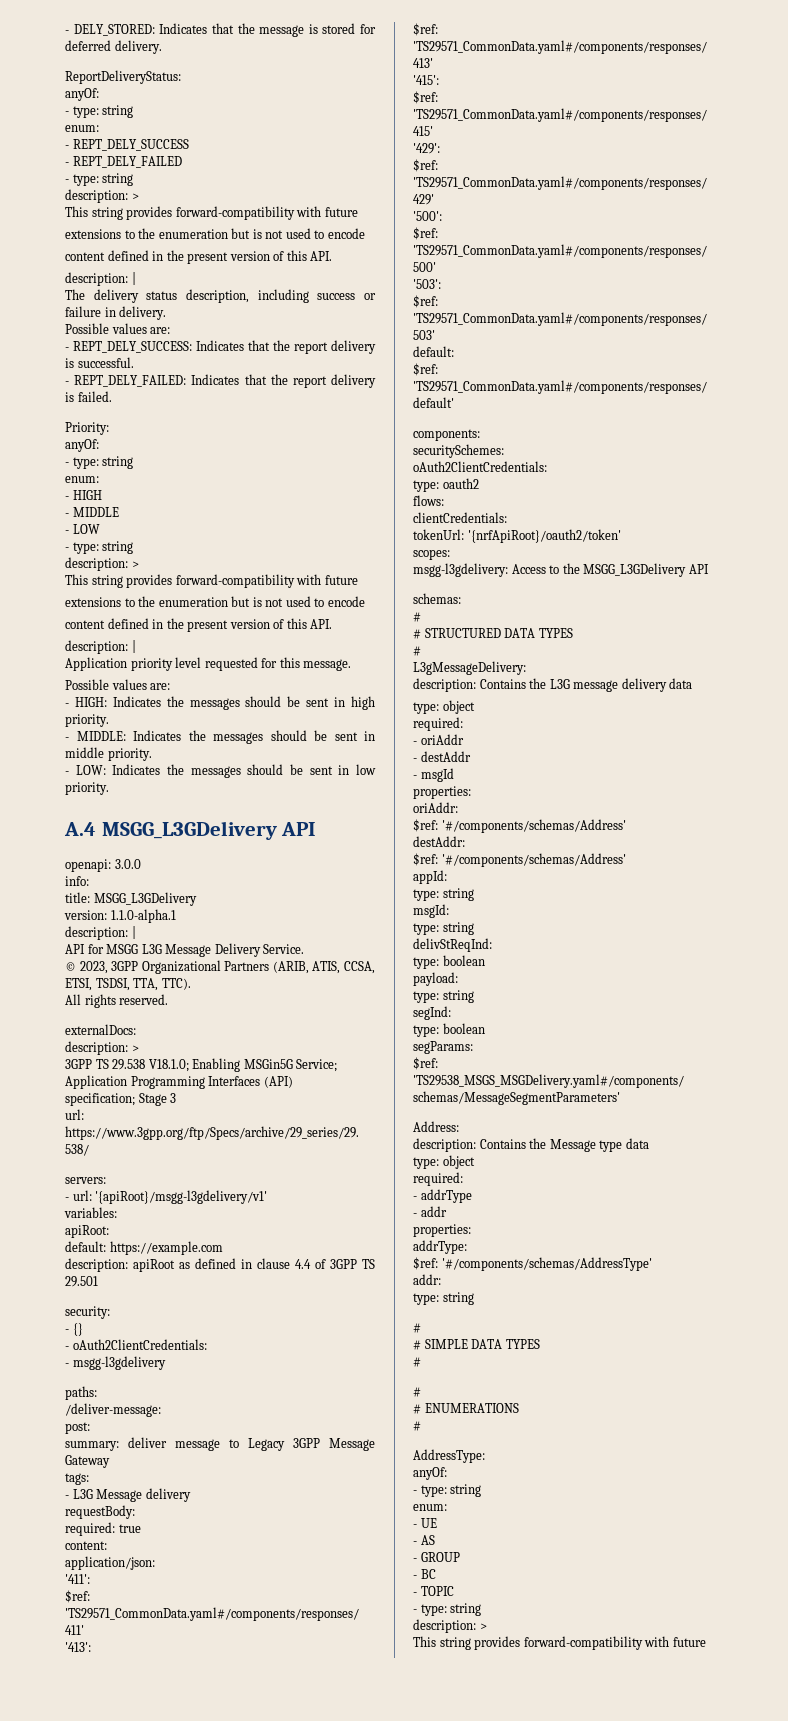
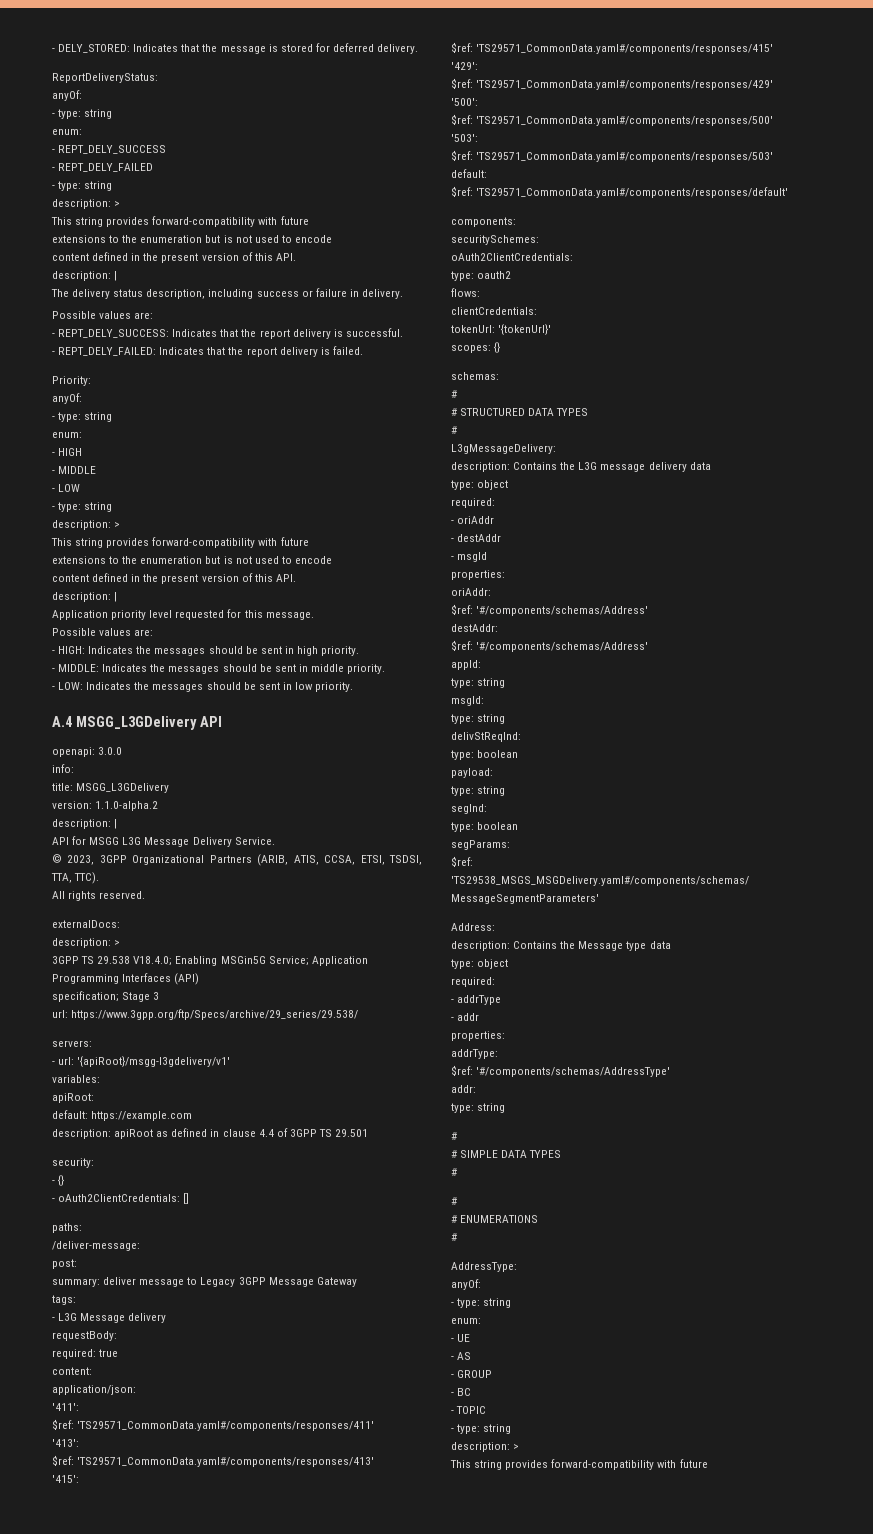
[110,909,176,923] 1.1.0-alpha.1 -> [95,801,159,811] 1.1.0-alpha.2
[148,1059,189,1072] V18.1.0; -> [133,956,173,966] V18.4.0;
[65,1356,166,1370] // - msgg-l3gdelivery -> [183,1193,190,1204] []
[467,529,621,543] '{nrfApiRoot}/oauth2/token' -> [498,324,552,335] '{tokenUrl}'
[413,563,709,577] // msgg-l3gdelivery: Access to the MSGG_L3GDelivery API -> [494,342,501,353] {}

